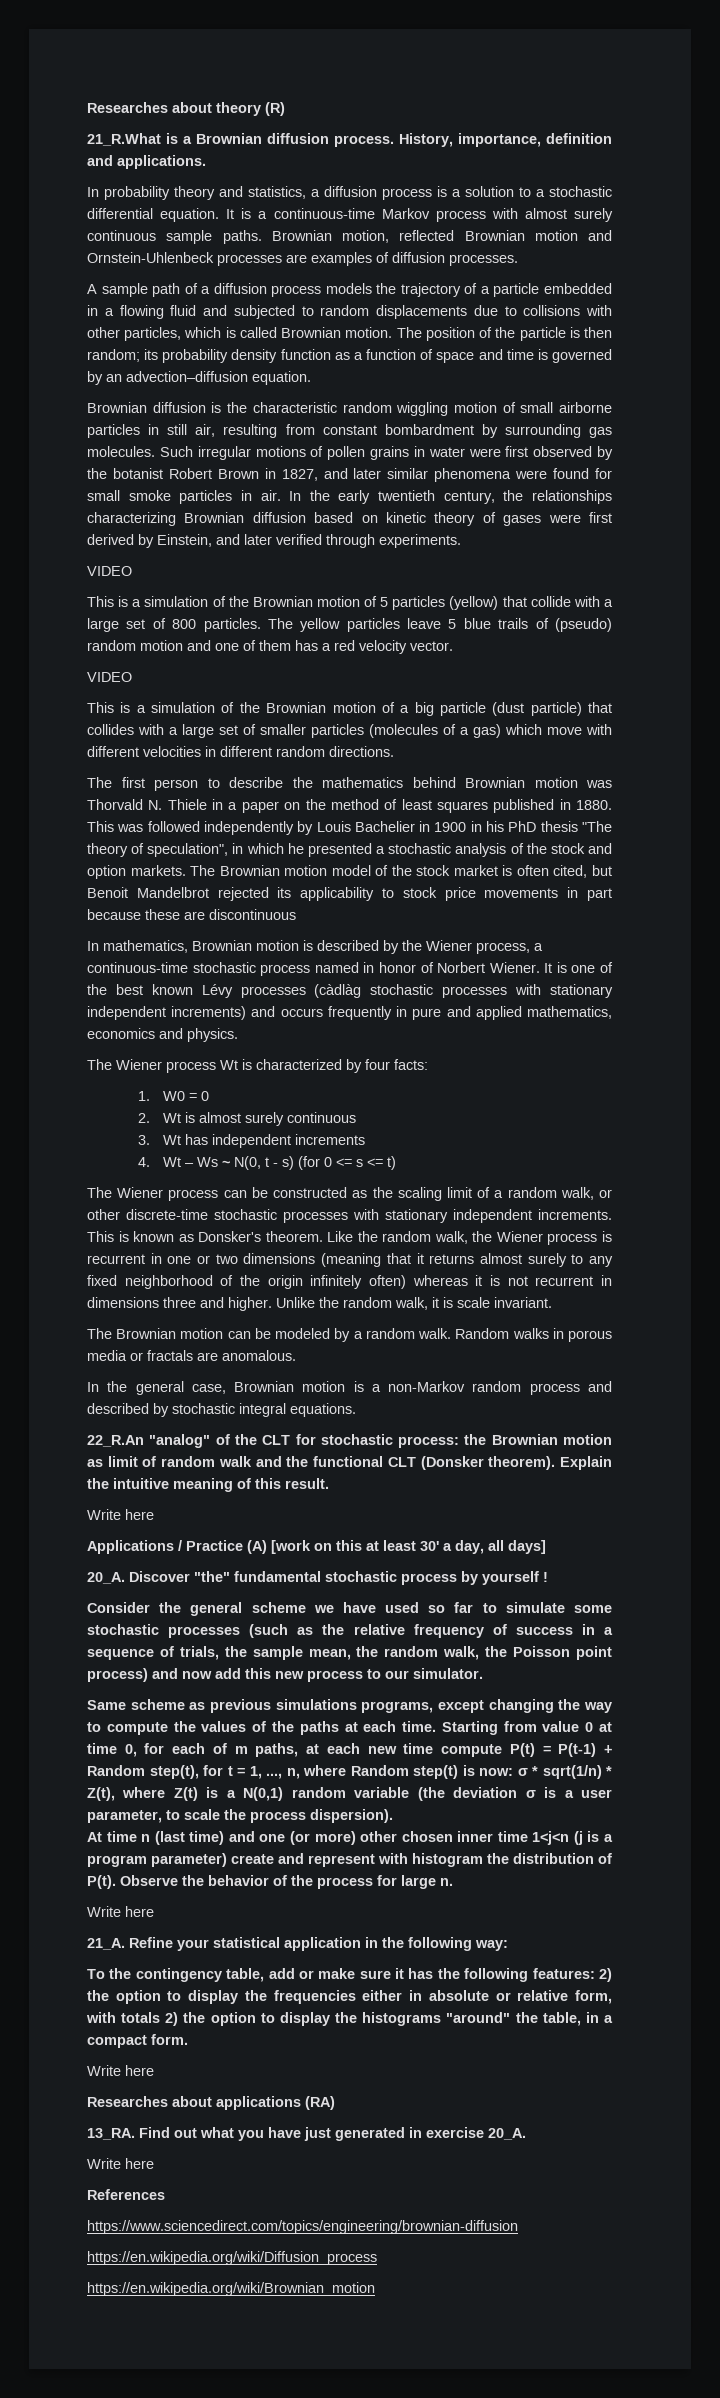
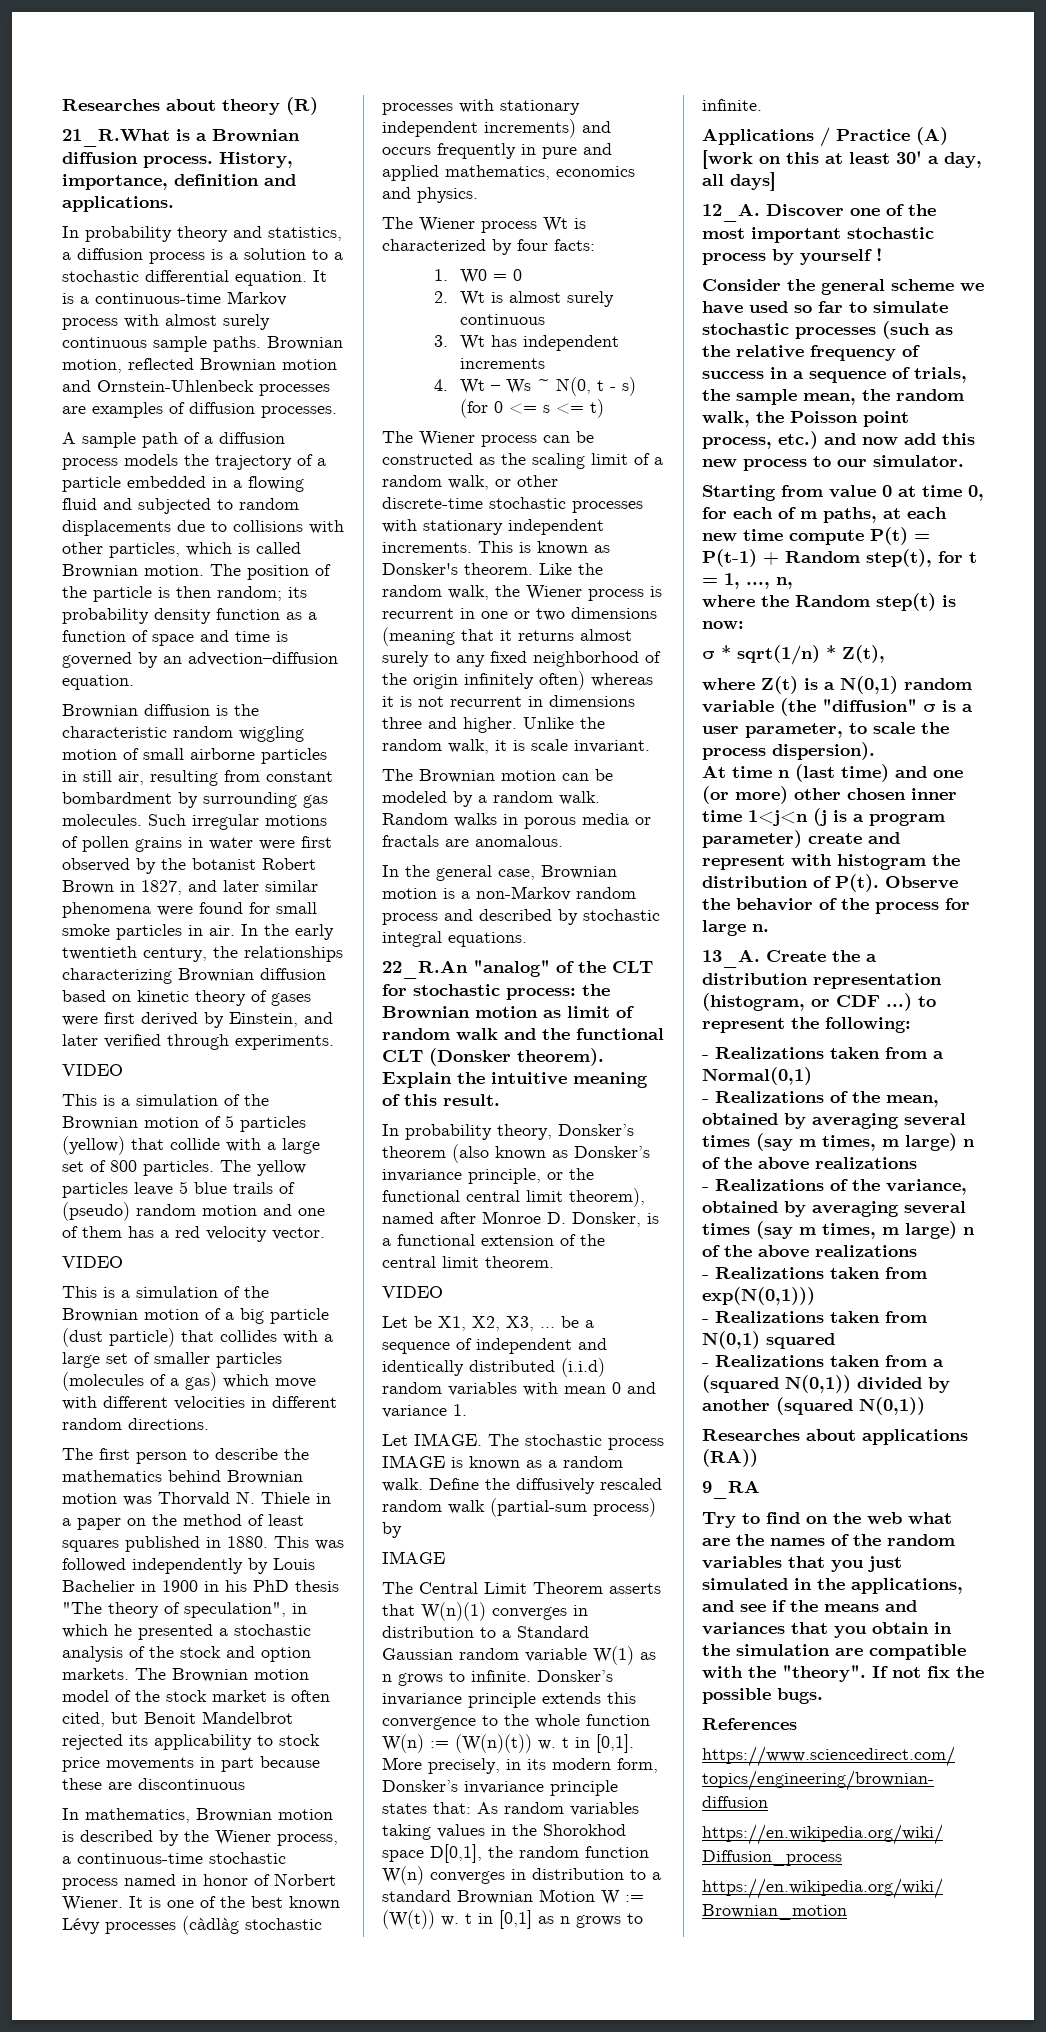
[87,1509,154,1520] Write here -> [382,1124,634,1140] [382,1144,650,1163] [382,1168,594,1184] [382,1188,645,1207] [382,1211,659,1227] [382,1234,605,1246] [382,1256,554,1268] [382,1286,443,1298] [382,1316,594,1331] [382,1338,607,1354] [382,1358,605,1377] [382,1382,656,1396] [382,1404,467,1418] [382,1433,664,1450] [382,1455,623,1470] [382,1478,662,1494] [382,1498,656,1517] [382,1522,402,1538] [382,1551,445,1564] [382,1582,661,1594] [382,1602,588,1621] [382,1626,589,1638] [382,1646,656,1665] [382,1670,613,1686] [382,1692,636,1708] [382,1714,650,1730] [382,1734,634,1753] [382,1757,658,1774] [382,1780,618,1796] [382,1802,639,1816] [382,1824,626,1840] [382,1844,649,1863] [382,1866,661,1885] [382,1889,644,1905] [382,1910,643,1929] [702,99,762,111] In probability theory, Donsker’s theorem (also known as Donsker’s invariance principle, or the functional central limit theorem), named after Monroe D. Donsker, is a functional extension of the central limit theorem. // VIDEO // Let be X1, X2, X3, … be a sequence of independent and identically distributed (i.i.d) random variables with mean 0 and variance 1. // Let IMAGE. The stochastic process IMAGE is known as a random walk. Define the diffusively rescaled random walk (partial-sum process) by // IMAGE // The Central Limit Theorem asserts that W(n)(1) converges in distribution to a Standard Gaussian random variable W(1) as n grows to infinite. Donsker’s invariance principle extends this convergence to the whole function W(n) := (W(n)(t)) w. t in [0,1]. More precisely, in its modern form, Donsker’s invariance principle states that: As random variables taking values in the Shorokhod space D[0,1], the random function W(n) converges in distribution to a standard Brownian Motion W := (W(t)) w. t in [0,1] as n grows to infinite.
[87,1571,321,1584] 20_A. Discover "the" fundamental -> [702,203,936,222] [702,227,841,243] 12_A. Discover one of the most important
[574,1605,612,1613] some -> (948, 307) none
[87,1668,148,1682] process) -> [702,431,818,449] process, etc.)
[87,1699,612,1713] [87,1721,437,1735] Same scheme as previous simulations programs, except changing the way to compute the values of the paths at each time. -> (964, 461) none
[303,1765,346,1776] where -> [702,595,789,607] // where the
(513, 1772) none -> (744, 625) //
(115, 1794) none -> (885, 654) //
[453,1787,518,1798] deviation -> [822,699,917,712] "diffusion"
[87,1906,154,1917] [87,1937,508,1951] [87,1968,612,1982] [87,1990,613,2004] [86,2012,613,2026] [87,2034,188,2048] [87,2065,154,2076] [87,2096,335,2110] [87,2127,526,2141] [87,2158,154,2169] Write here // 21_A. Refine your statistical application in the following way: // To the contingency table, add or make sure it has the following features: 2) the option to display the frequencies either in absolute or relative form, with totals 2) the option to display the histograms "around" the table, in a compact form. // Write here // Researches about applications (RA) // 13_RA. Find out what you have just generated in exercise 20_A. // Write here -> [702,949,877,968] [702,973,942,989] [702,993,936,1011] [702,1017,911,1033] [702,1047,944,1059] [702,1067,812,1085] [702,1091,939,1107] [702,1113,966,1129] [702,1133,975,1151] [702,1157,917,1170] [702,1179,967,1195] [702,1201,966,1217] [702,1221,975,1239] [702,1245,917,1258] [702,1267,927,1279] [702,1287,815,1305] [702,1311,927,1323] [702,1331,835,1349] [702,1355,944,1367] [702,1375,950,1393] [702,1397,925,1415] [702,1429,968,1445] [702,1449,758,1467] [702,1480,760,1499] [702,1512,952,1528] [702,1534,955,1546] [702,1556,902,1572] [702,1578,963,1594] [702,1600,917,1612] [702,1622,952,1638] [702,1644,966,1660] [702,1665,984,1682] [702,1688,823,1704] 13_A. Create the a distribution representation (histogram, or CDF ...) to represent the following: // - Realizations taken from a Normal(0,1) // - Realizations of the mean, obtained by averaging several times (say m times, m large) n of the above realizations // - Realizations of the variance, obtained by averaging several times (say m times, m large) n of the above realizations // - Realizations taken from exp(N(0,1))) // - Realizations taken from N(0,1) squared // - Realizations taken from a (squared N(0,1)) divided by another (squared N(0,1)) // Researches about applications (RA)) // 9_RA // Try to find on the web what are the names of the random variables that you just simulated in the applications, and see if the means and variances that you obtain in the simulation are compatible with the "theory". If not fix the possible bugs.

